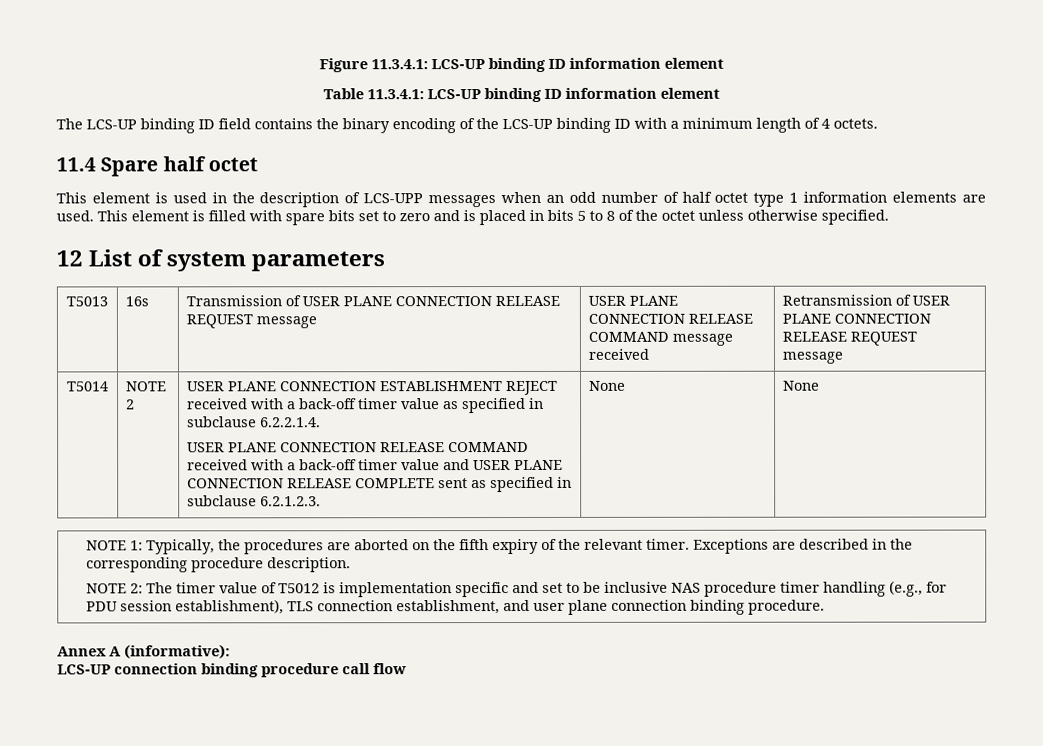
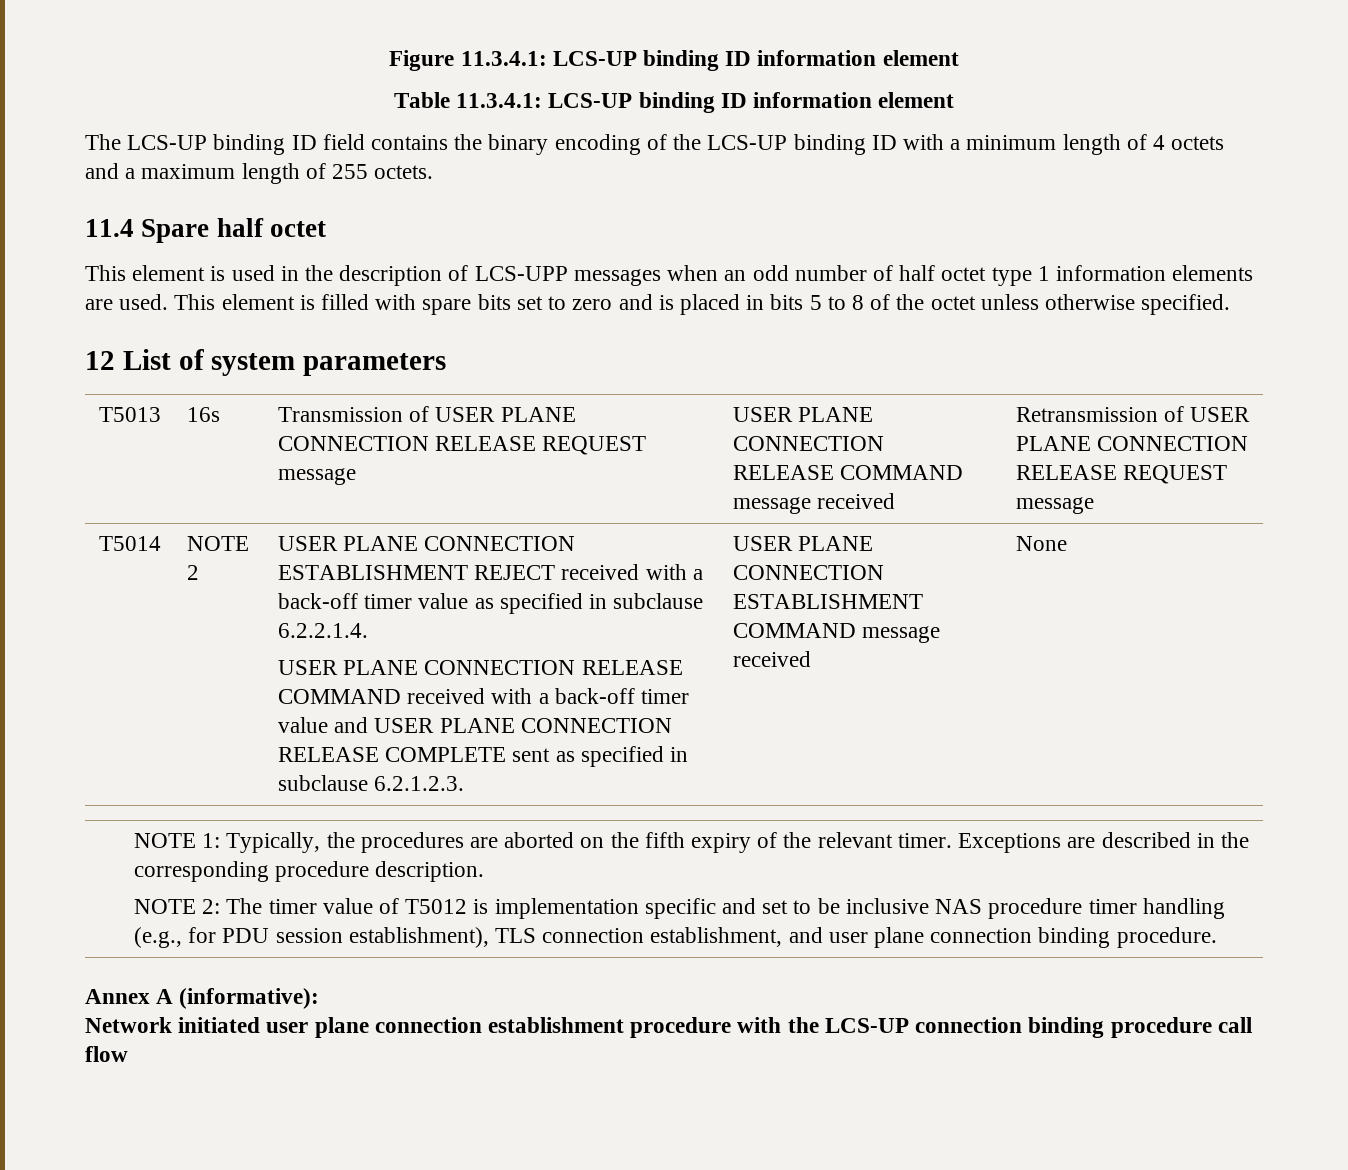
(830, 123) none -> [1171,136,1225,150] [85,163,369,184] octets and a maximum length of 255
[589,380,627,391] | None -> [733,536,874,551] [733,565,885,580] [733,594,924,609] [733,623,941,643] [733,651,812,667] | USER PLANE CONNECTION ESTABLISHMENT COMMAND message received
(230, 652) none -> [85,1017,819,1038] Network initiated user plane connection establishment procedure with the

